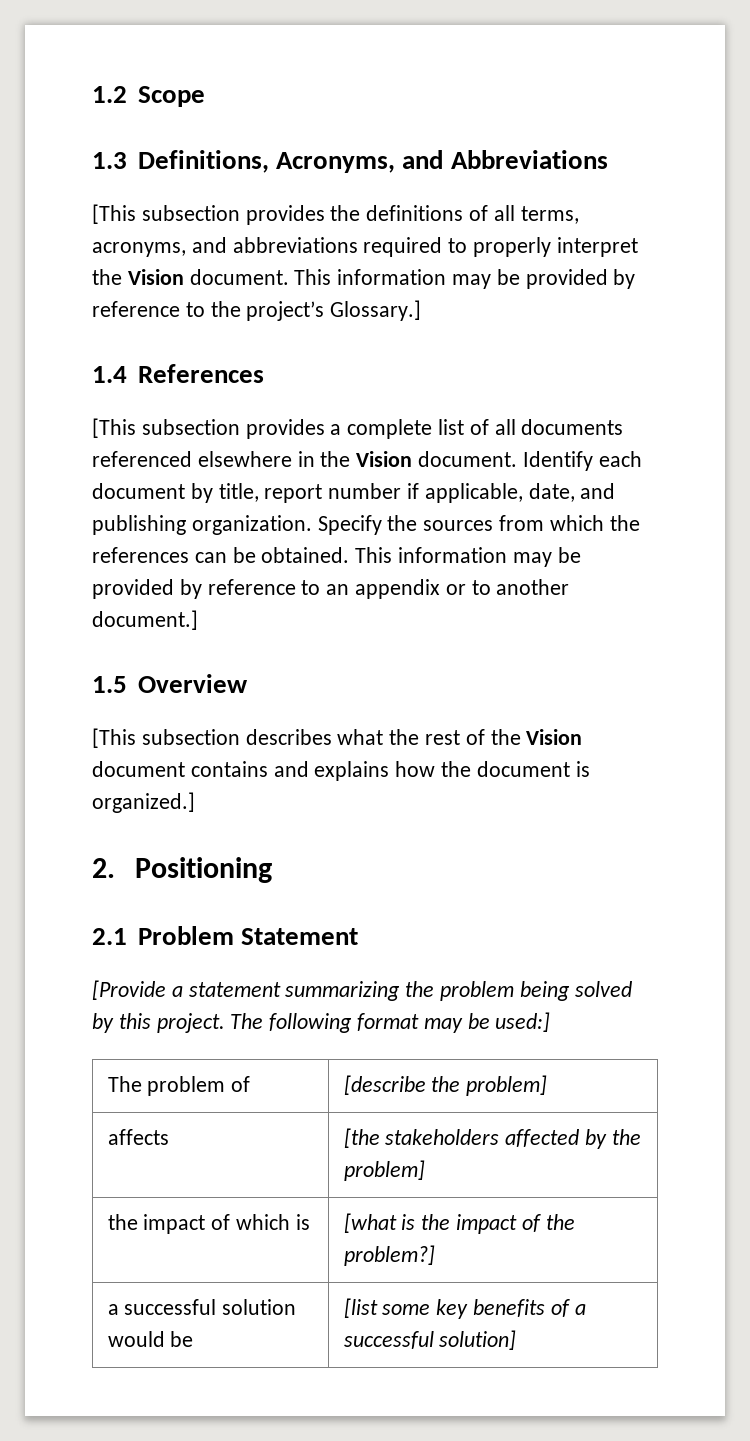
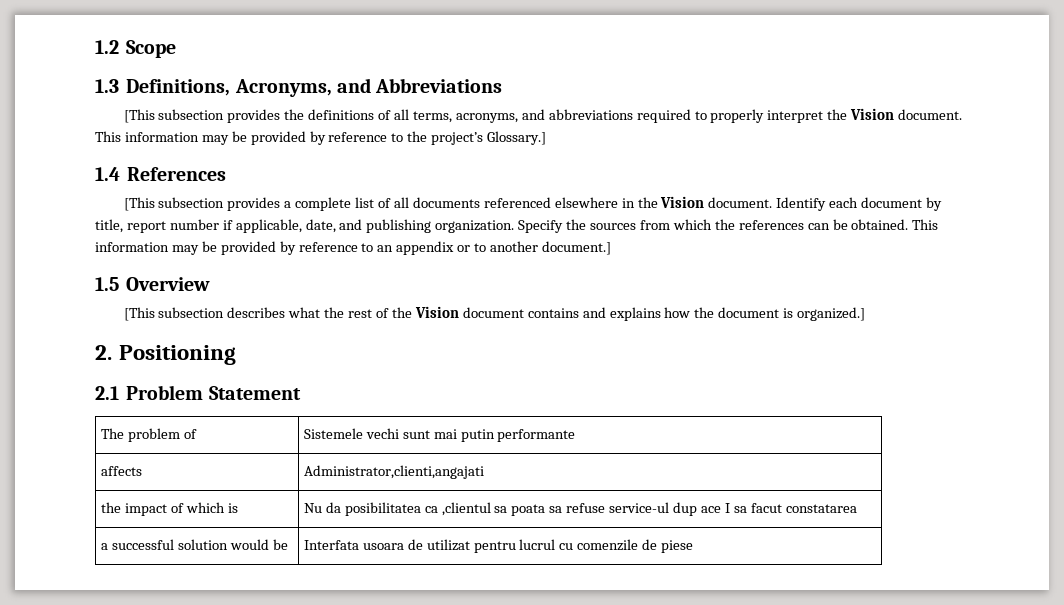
[92,980,632,1001] [92,1012,551,1033] [107,1076,251,1096] [343,1075,548,1096] [107,1129,169,1145] [343,1128,641,1149] [343,1160,425,1181] // [Provide a statement summarizing the problem being solved by this project. The following format may be used:] // The problem of | [describe the problem] // affects | [the stakeholders affected by the problem] -> [100,428,197,442] [303,428,576,442] [100,466,142,476] [303,465,484,479] // The problem of | Sistemele vechi sunt mai putin performante // affects | Administrator,clienti,angajati
[343,1213,575,1234] [343,1245,435,1266] [what is the impact of the problem?] -> [303,502,857,516] Nu da posibilitatea ca ,clientul sa poata sa refuse service-ul dup ace I sa facut constatarea
[343,1298,586,1319] [343,1330,517,1350] [list some key benefits of a successful solution] -> [303,539,694,553] Interfata usoara de utilizat pentru lucrul cu comenzile de piese

